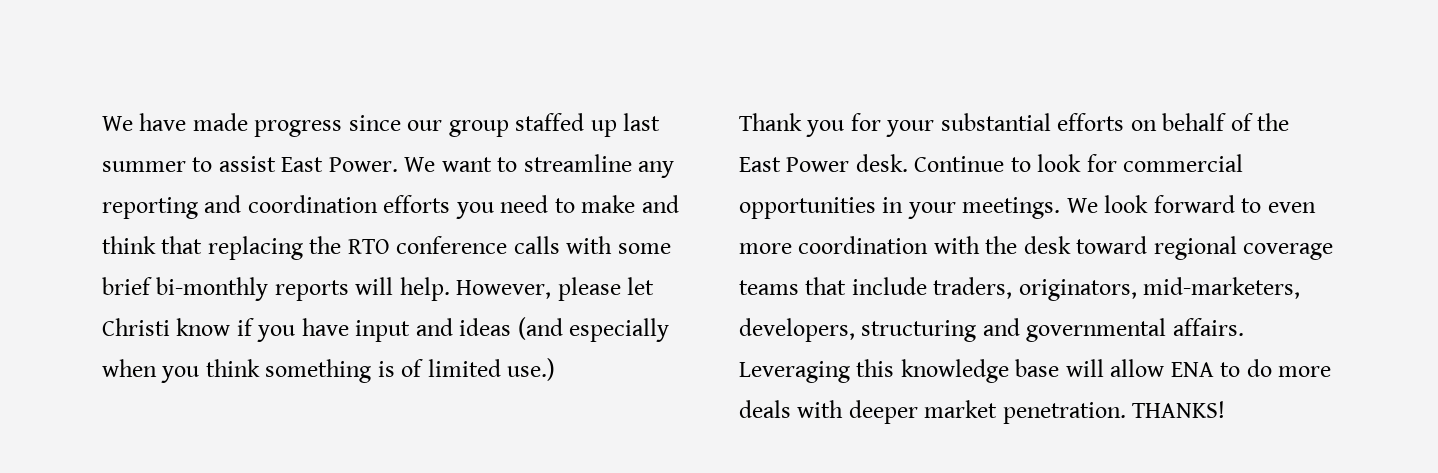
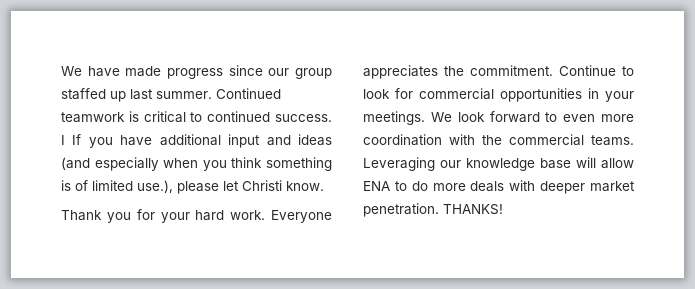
[102,154,675,178] [102,195,679,219] [102,236,671,260] [102,277,655,301] [102,318,254,336] summer to assist East Power. We want to streamline any reporting and coordination efforts you need to make and think that replacing the RTO conference calls with some brief bi-monthly reports will help. However, please let Christi know if -> [156,88,281,99] [61,111,332,123] [61,134,82,145] summer. Continued teamwork is critical to continued success. I If
(349, 327) none -> [159,134,221,146] additional
[507,358,556,381] use.) -> [137,180,324,194] use.), please let Christi know.
[940,113,1290,131] [739,154,908,172] substantial efforts on behalf of the East Power desk. -> [195,210,332,223] [363,65,553,79] hard work. Everyone appreciates the commitment.
[1023,236,1334,260] [739,277,1301,301] [739,318,1244,342] [739,359,895,383] desk toward regional coverage teams that include traders, originators, mid-marketers, developers, structuring and governmental affairs. Leveraging this -> [509,134,634,146] [363,157,461,171] commercial teams. Leveraging our

